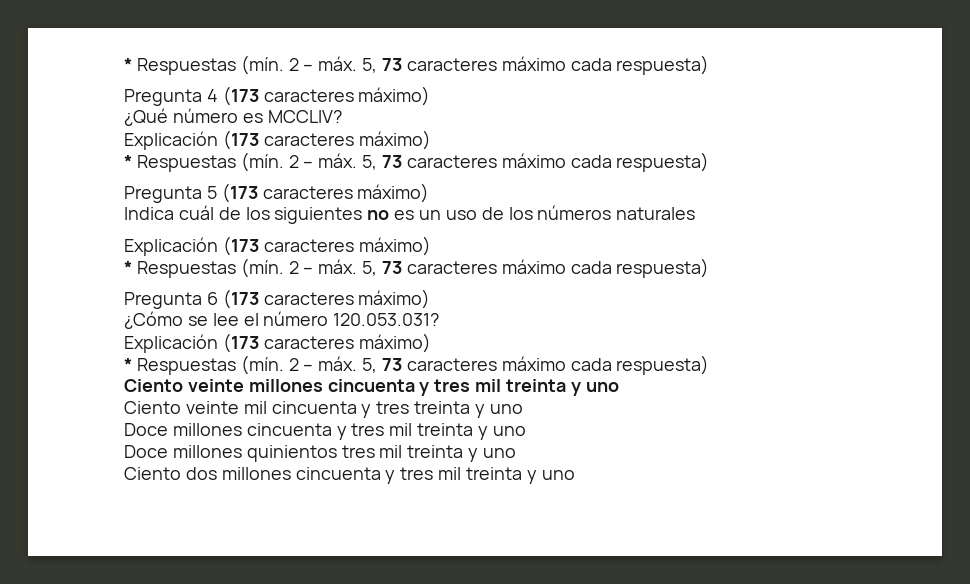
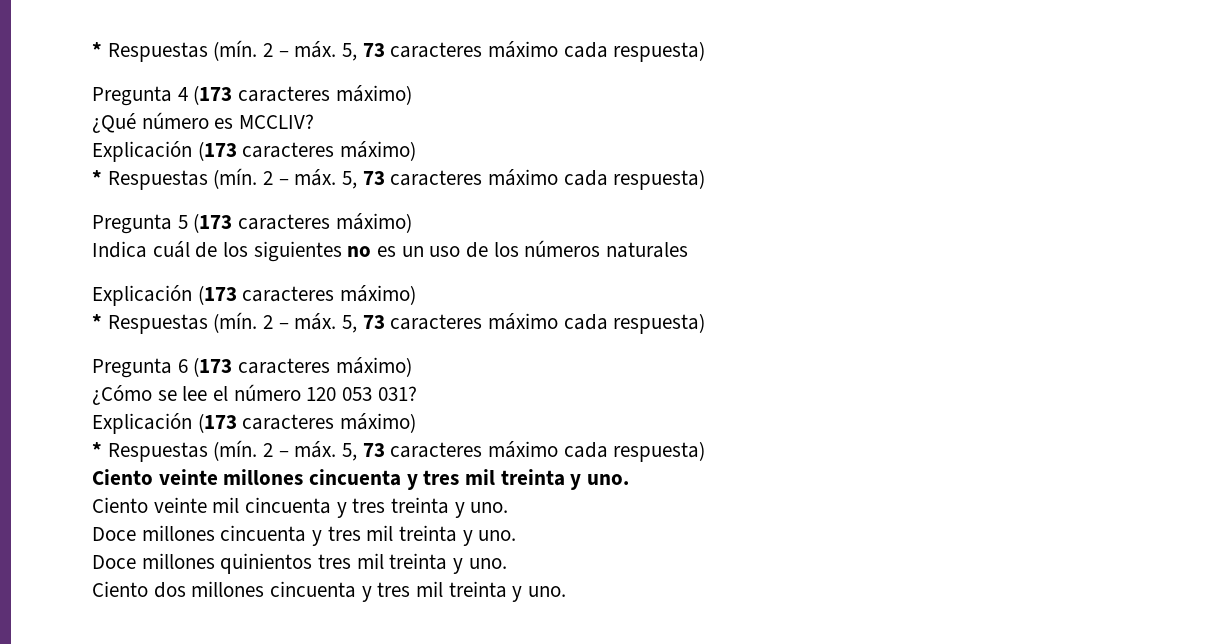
[333,313,440,326] 120.053.031? -> [306,386,417,401] 120 053 031?
[585,382,619,392] uno -> [587,474,630,485] uno.
[489,404,523,414] uno -> [470,502,509,513] uno.
[492,426,526,436] uno -> [478,530,517,541] uno.
[483,448,517,458] uno -> [468,558,507,569] uno.
[541,470,575,480] uno -> [528,586,567,597] uno.

